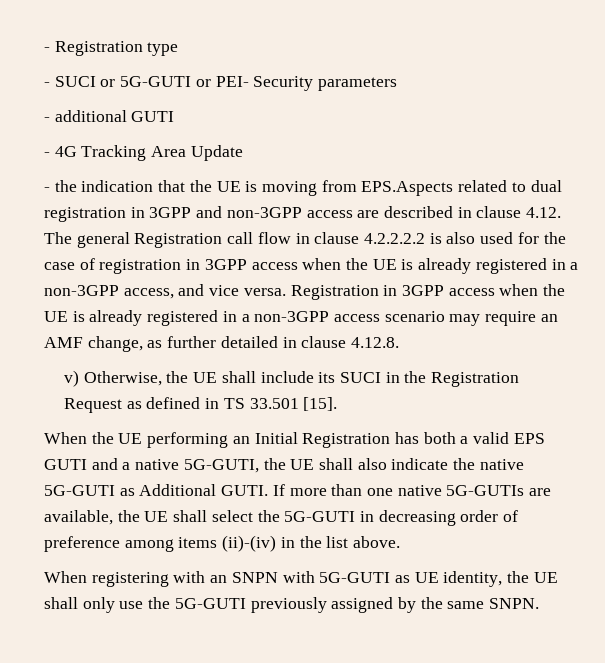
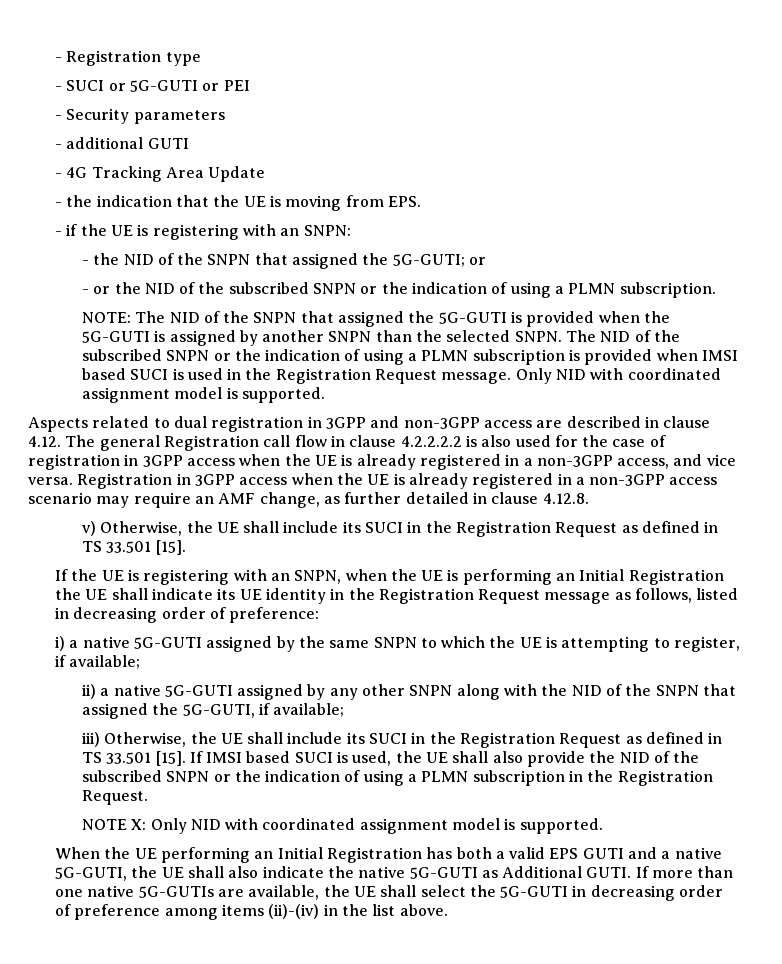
[215,76,249,87] PEI- -> [223,80,250,91] [54,115,62,120] PEI // -
[361,181,454,196] EPS.Aspects -> [387,196,421,207] [54,224,351,240] [81,253,487,269] [81,282,716,298] [81,311,671,327] [81,330,681,346] [81,349,739,365] [81,368,721,384] [81,387,325,403] [28,417,88,432] EPS. // - if the UE is registering with an SNPN: // - the NID of the SNPN that assigned the 5G-GUTI; or // - or the NID of the subscribed SNPN or the indication of using a PLMN subscription. // NOTE: The NID of the SNPN that assigned the 5G-GUTI is provided when the 5G-GUTI is assigned by another SNPN than the selected SNPN. The NID of the subscribed SNPN or the indication of using a PLMN subscription is provided when IMSI based SUCI is used in the Registration Request message. Only NID with coordinated assignment model is supported. // Aspects
(338, 404) none -> [54,569,724,585] [54,588,739,604] [54,607,320,623] [54,636,741,652] [54,655,141,669] [81,684,736,700] [81,703,345,719] [81,732,723,748] [81,751,700,767] [81,770,713,786] [81,790,148,805] [81,818,603,834] // If the UE is registering with an SNPN, when the UE is performing an Initial Registration the UE shall indicate its UE identity in the Registration Request message as follows, listed in decreasing order of preference: // i) a native 5G-GUTI assigned by the same SNPN to which the UE is attempting to register, if available; // ii) a native 5G-GUTI assigned by any other SNPN along with the NID of the SNPN that assigned the 5G-GUTI, if available; // iii) Otherwise, the UE shall include its SUCI in the Registration Request as defined in TS 33.501 [15]. If IMSI based SUCI is used, the UE shall also provide the NID of the subscribed SNPN or the indication of using a PLMN subscription in the Registration Request. // NOTE X: Only NID with coordinated assignment model is supported.
[43,571,558,587] [43,597,540,613] // When registering with an SNPN with 5G-GUTI as UE identity, the UE shall only use the 5G-GUTI previously assigned by the same SNPN. -> (448, 910) none

